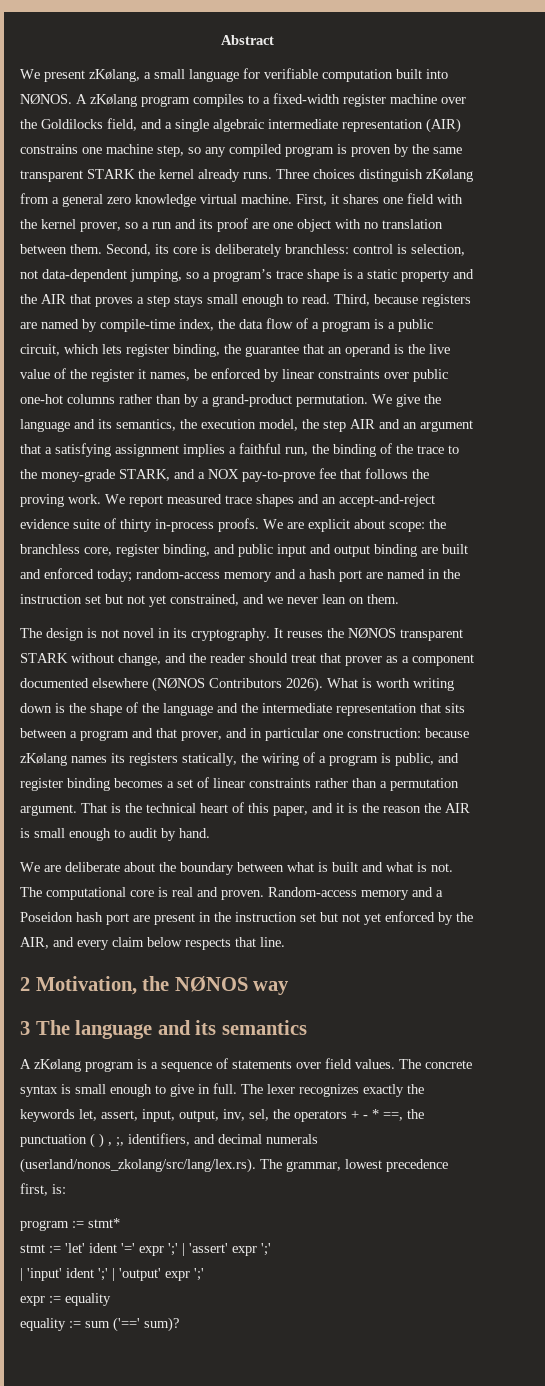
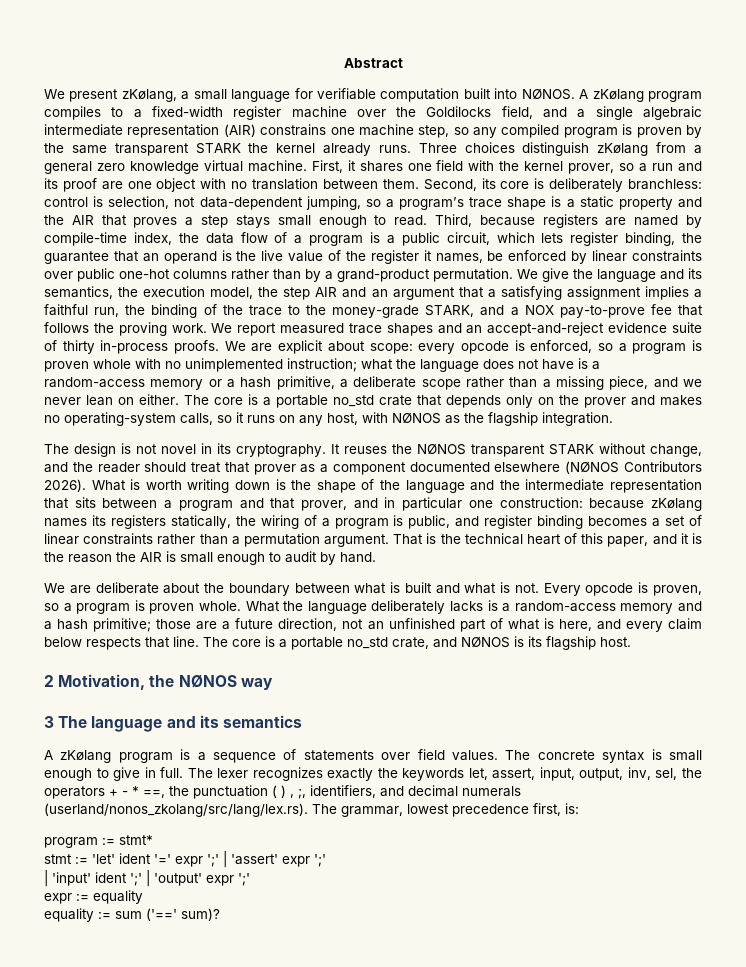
[429,519,446,529] [20,544,468,557] [20,568,460,582] [20,594,239,607] the branchless core, register binding, and public input and output binding are built and enforced today; random-access memory and a hash port are named in the instruction set but not yet constrained, -> [418,340,702,354] [44,358,600,372] [44,376,649,390] every opcode is enforced, so a program is proven whole with no unimplemented instruction; what the language does not have is a random-access memory or a hash primitive, a deliberate scope rather than a missing piece,
[367,594,399,604] them. -> [139,394,702,408] [44,412,613,426] either. The core is a portable no_std crate that depends only on the prover and makes no operating-system calls, so it runs on any host, with NØNOS as the flagship integration.
[20,887,443,900] [20,911,473,925] [20,937,49,949] The computational core is real and proven. Random-access memory and a Poseidon hash port are present in the instruction set but not yet enforced by the AIR, -> [543,582,702,596] [44,600,703,614] [44,618,592,632] Every opcode is proven, so a program is proven whole. What the language deliberately lacks is a random-access memory and a hash primitive; those are a future direction, not an unfinished part of what is here,
(285, 942) none -> [203,636,631,650] The core is a portable no_std crate, and NØNOS is its flagship host.

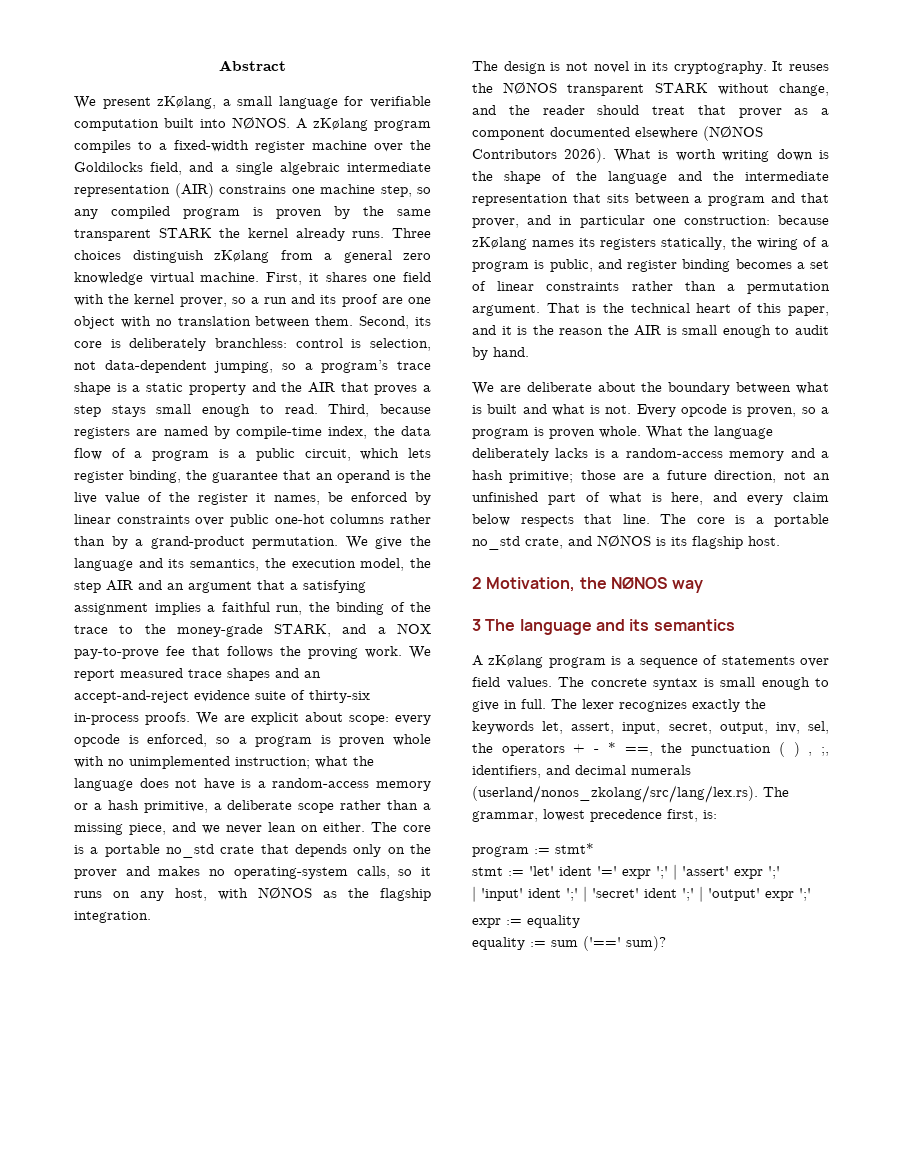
[62,340,95,354] thirty -> [309,690,370,703] thirty-six
(575, 774) none -> [668,722,712,734] secret,
(150, 878) none -> [592,886,703,902] 'secret' ident ';' |

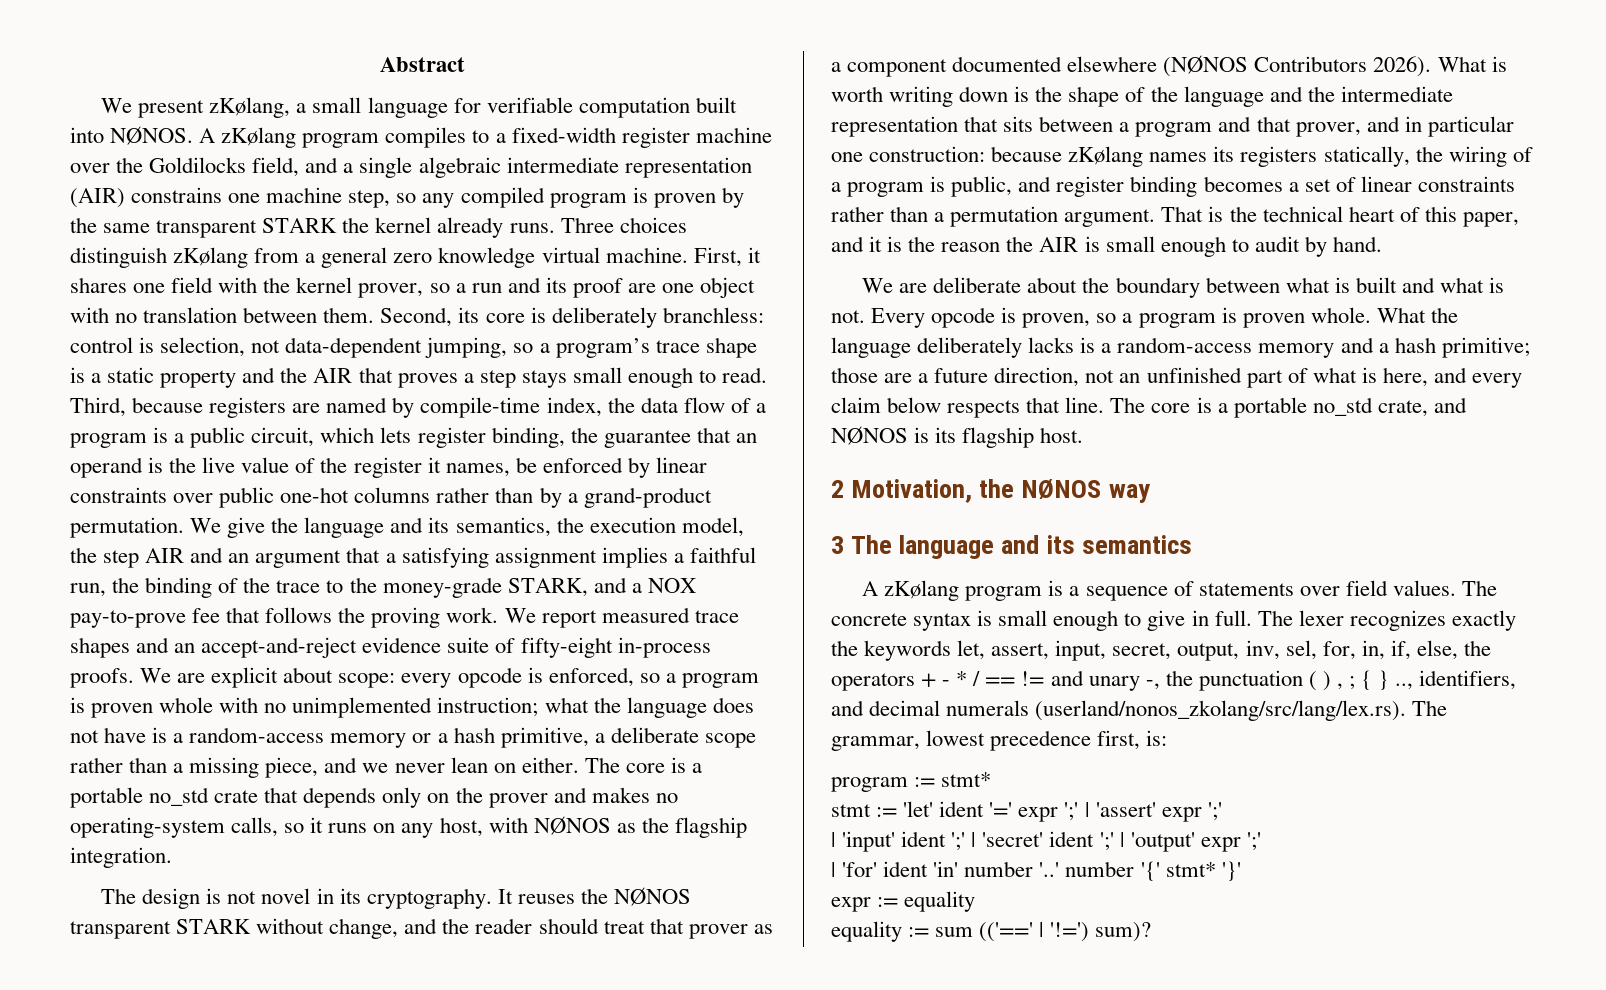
[309,690,370,703] thirty-six -> [520,637,613,658] fifty-eight
(829, 727) none -> [1322,640,1458,660] for, in, if, else,
[624,747,653,756] ==, -> [972,670,1160,691] / == != and unary -,
[821,747,829,756] ;, -> [1349,670,1414,690] ; { } ..,
(811, 894) none -> [831,861,1241,881] // | 'for' ident 'in' number '..' number '{' stmt* '}'
[583,936,621,951] ('==' -> [979,922,1090,942] (('==' | '!=')

